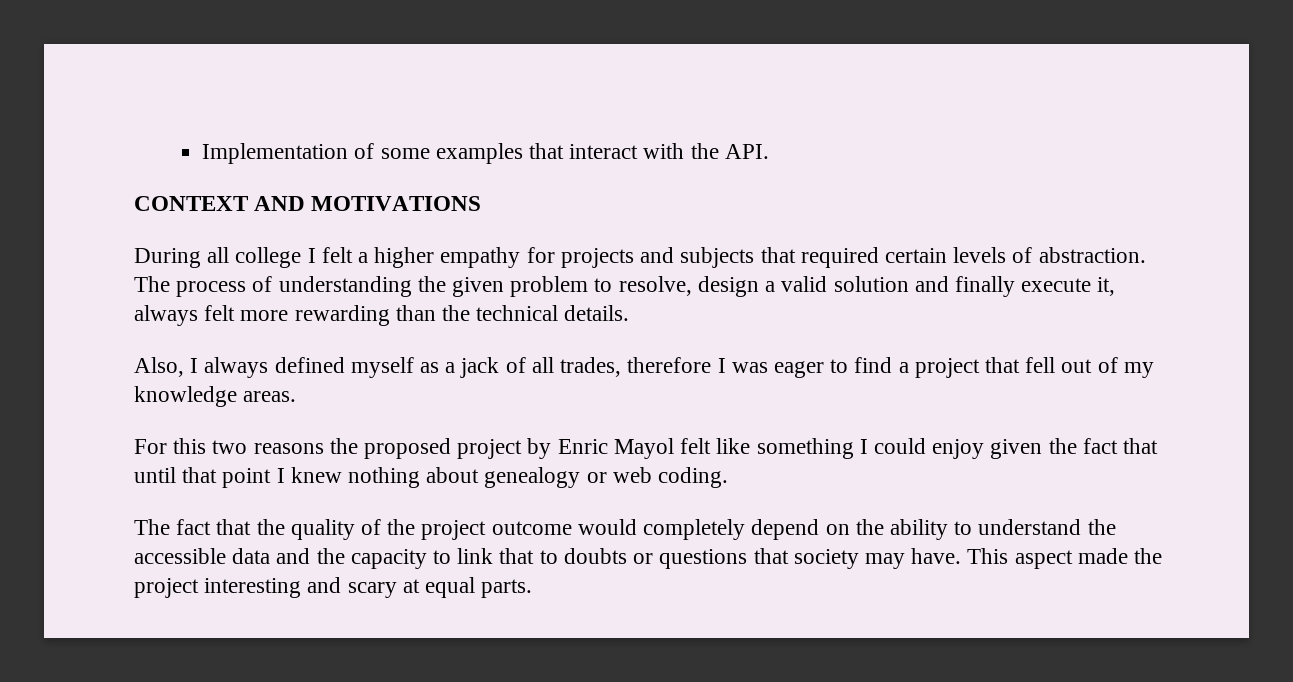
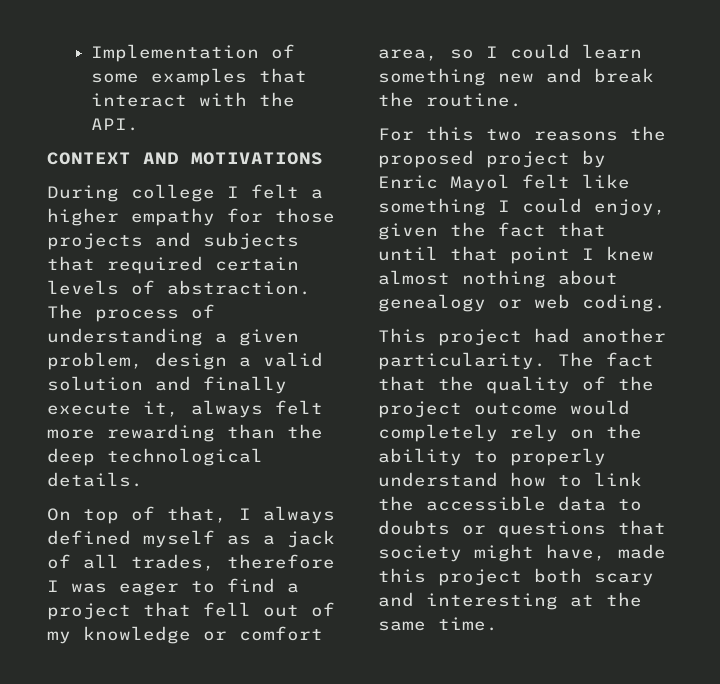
[207,247,230,263] all -> (119, 193) none
(555, 255) none -> [275,208,335,223] those
[417,276,692,297] the given problem to resolve, -> [215,329,299,346] [47,352,143,370] a given problem,
[476,305,559,321] technical -> [47,448,263,466] deep technological
[134,357,184,377] Also, -> [47,506,227,524] On top of that,
[243,391,297,402] areas. -> [203,626,323,641] [378,44,642,61] [378,68,654,86] [378,92,522,107] or comfort area, so I could learn something new and break the routine.
[932,439,985,459] enjoy -> [594,199,666,216] enjoy,
(342, 475) none -> [378,270,450,285] almost
(729, 477) none -> [378,328,666,346] [378,352,546,370] This project had another particularity.
[751,519,820,540] depend -> [510,424,558,442] rely
[978,519,1116,535] [134,548,535,569] understand the accessible data and the capacity to link that -> [510,448,606,466] [378,472,642,487] [378,496,606,511] properly understand how to link the accessible data
[864,548,1162,569] [134,577,533,598] may have. This aspect made the project interesting and scary at equal parts. -> [474,544,666,562] [378,568,654,586] [378,592,642,610] [378,617,498,631] might have, made this project both scary and interesting at the same time.

